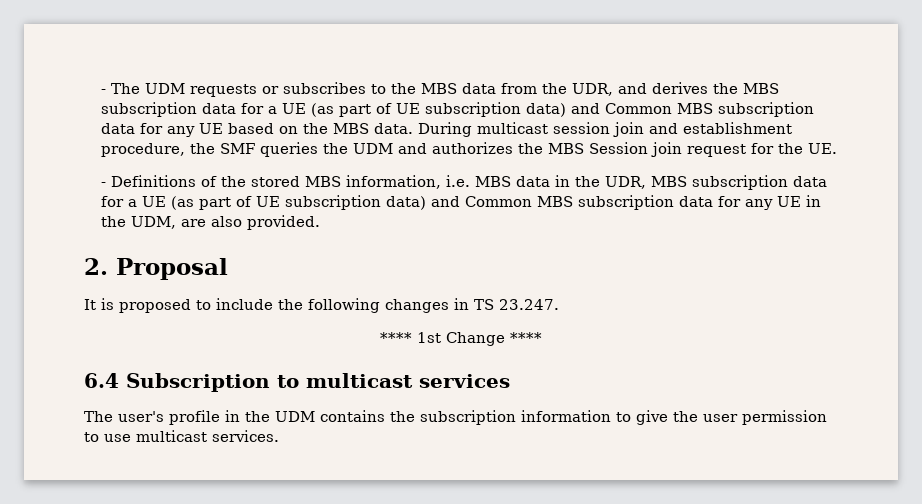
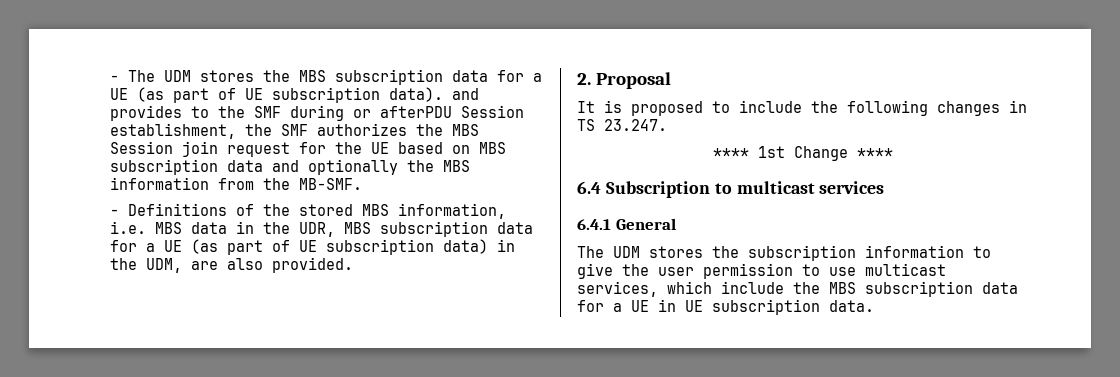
[189,82,708,97] requests or subscribes to the MBS data from the UDR, and derives -> [199,70,254,82] stores
[525,102,814,117] [100,122,792,137] [100,142,427,157] data) and Common MBS subscription data for any UE based on the MBS data. During multicast session join and establishment procedure, the SMF queries the UDM and -> [388,87,479,102] [109,105,524,121] [109,123,308,139] data). and provides to the SMF during or afterPDU Session establishment, the SMF
[807,143,837,154] UE. -> [370,142,506,154] [109,159,470,175] [109,177,362,190] UE based on MBS subscription data and optionally the MBS information from the MB-SMF.
[430,195,801,210] and Common MBS subscription data for any UE -> (488, 246) none
[84,410,385,425] // The user's profile in the UDM contains -> [577,218,676,230] [577,246,703,258] // 6.4.1 General // The UDM stores
[212,430,279,442] services. -> [577,281,1018,297] [577,299,874,315] services, which include the MBS subscription data for a UE in UE subscription data.

